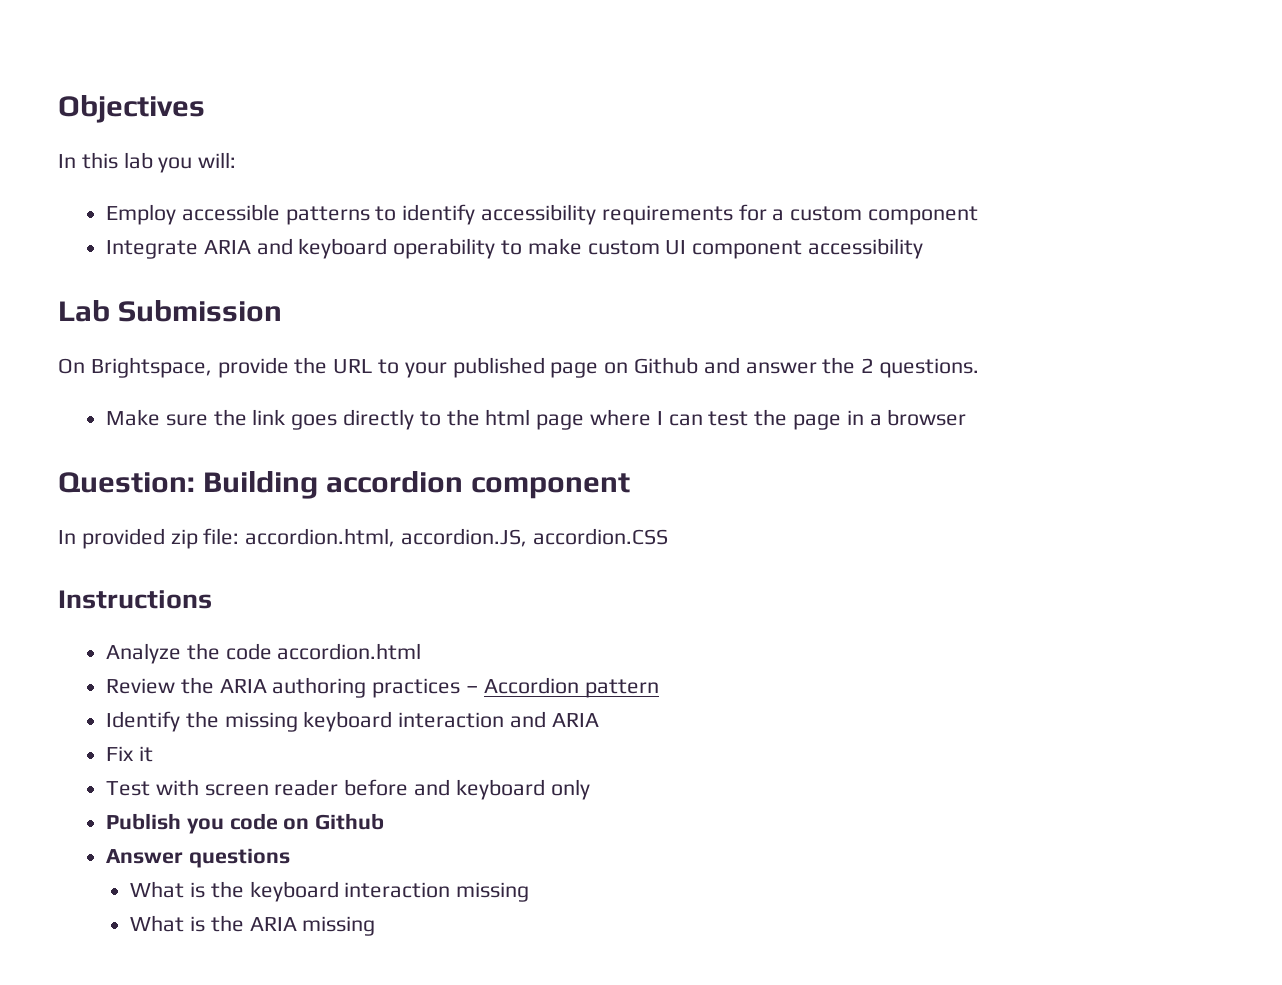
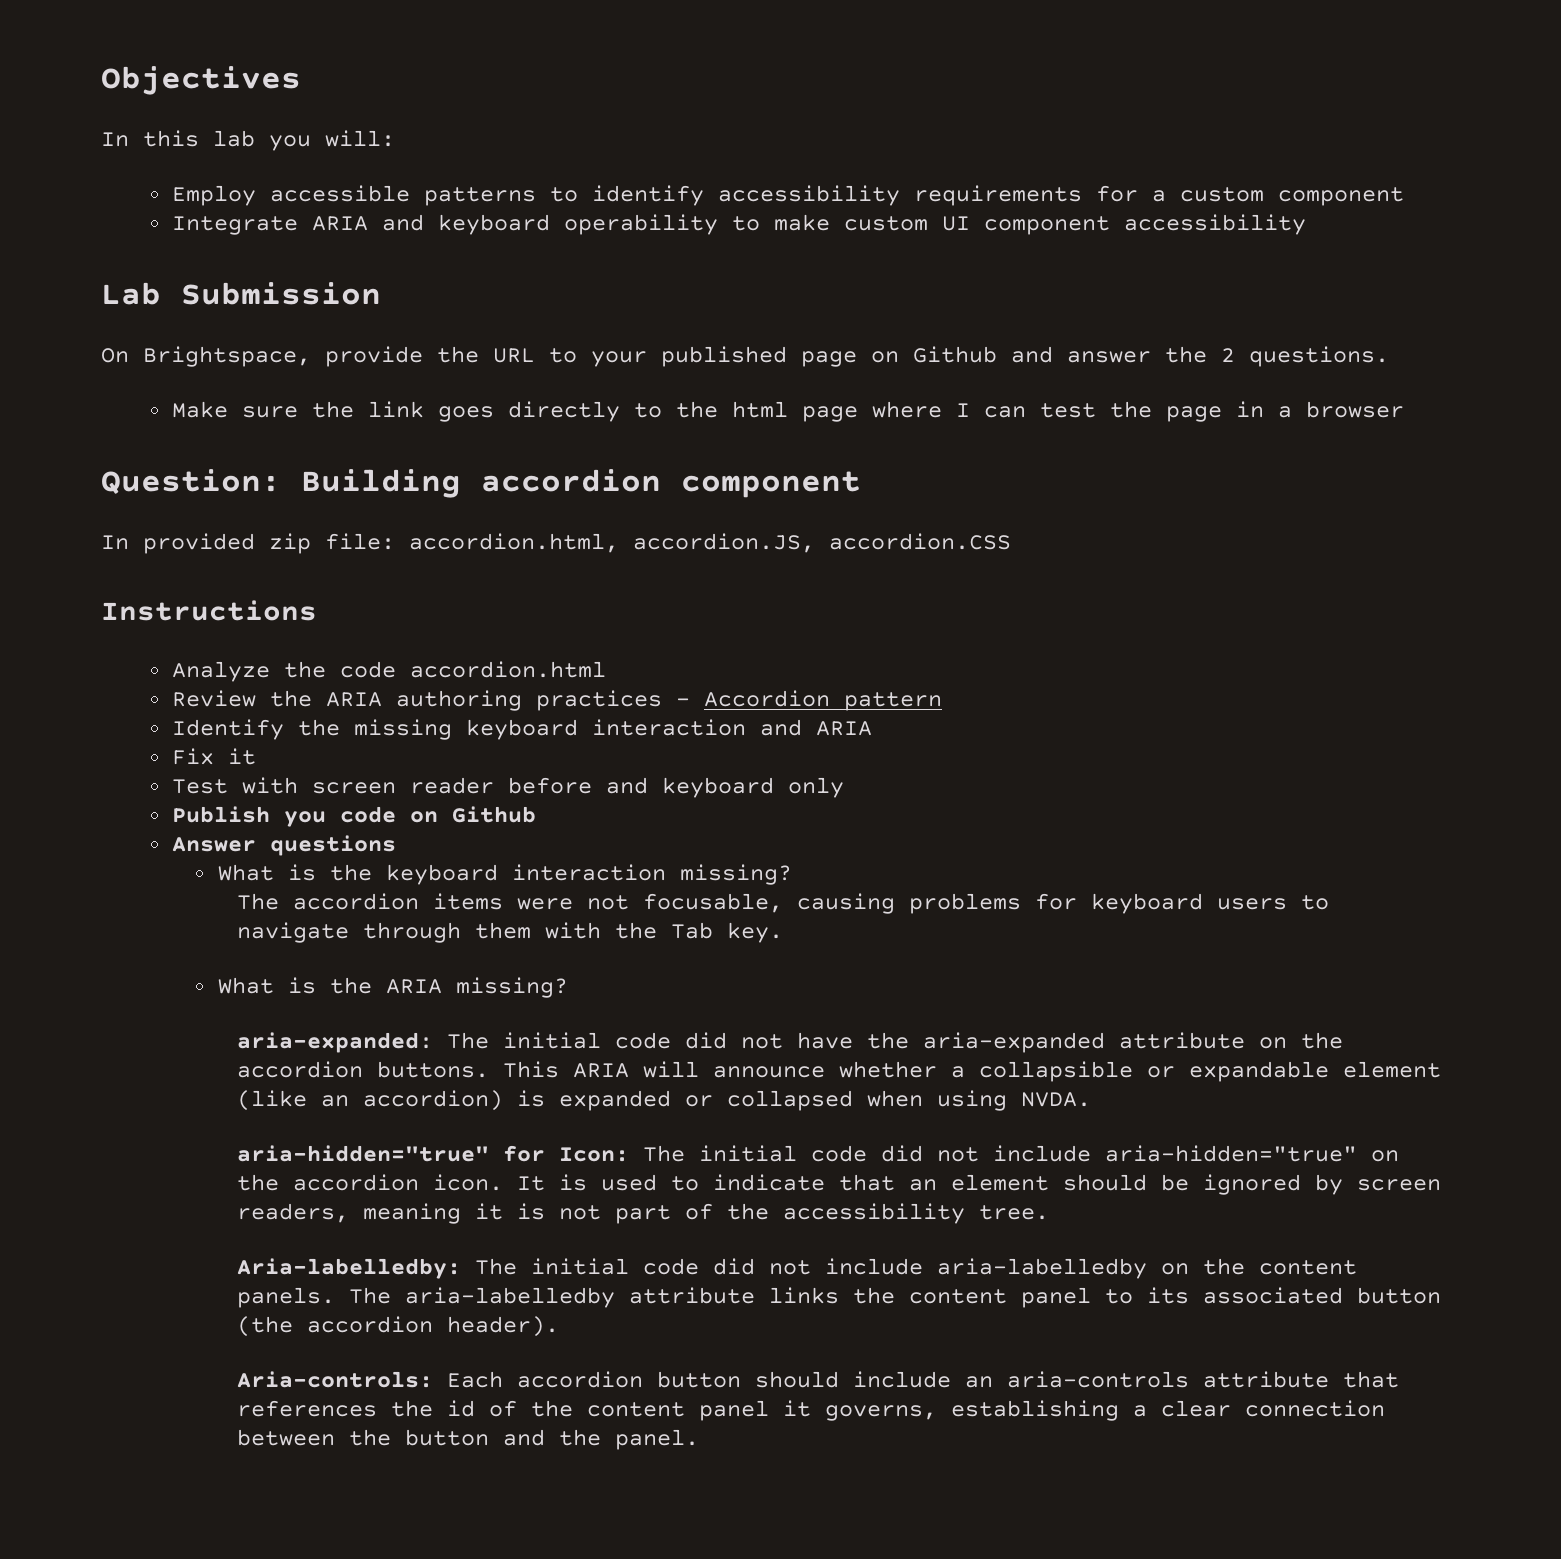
[456,882,530,902] [130,915,376,936] missing // What is the ARIA missing -> [679,864,792,885] [237,893,1330,914] [237,922,784,943] [217,977,568,998] [237,1032,1344,1053] [237,1061,1442,1082] [237,1090,1092,1111] [237,1145,1400,1162] [237,1174,1442,1195] [237,1203,1050,1224] [237,1258,1358,1279] [237,1287,1442,1308] [237,1316,560,1337] [237,1371,1400,1388] [237,1400,1386,1421] [237,1429,700,1450] missing? // The accordion items were not focusable, causing problems for keyboard users to navigate through them with the Tab key. // What is the ARIA missing? // aria-expanded: The initial code did not have the aria-expanded attribute on the accordion buttons. This ARIA will announce whether a collapsible or expandable element (like an accordion) is expanded or collapsed when using NVDA. // aria-hidden="true" for Icon: The initial code did not include aria-hidden="true" on the accordion icon. It is used to indicate that an element should be ignored by screen readers, meaning it is not part of the accessibility tree. // Aria-labelledby: The initial code did not include aria-labelledby on the content panels. The aria-labelledby attribute links the content panel to its associated button (the accordion header). // Aria-controls: Each accordion button should include an aria-controls attribute that references the id of the content panel it governs, establishing a clear connection between the button and the panel.

